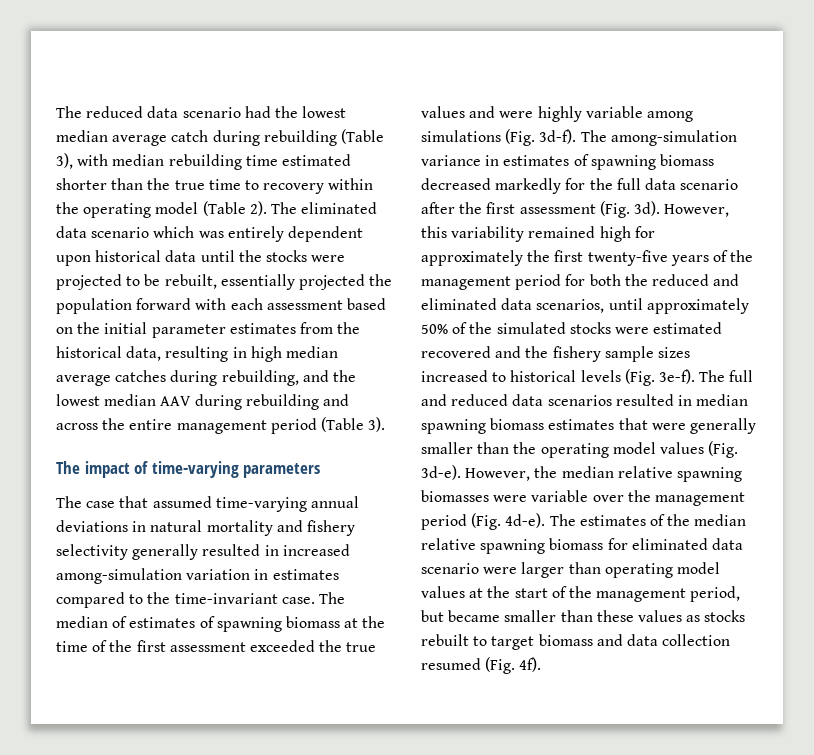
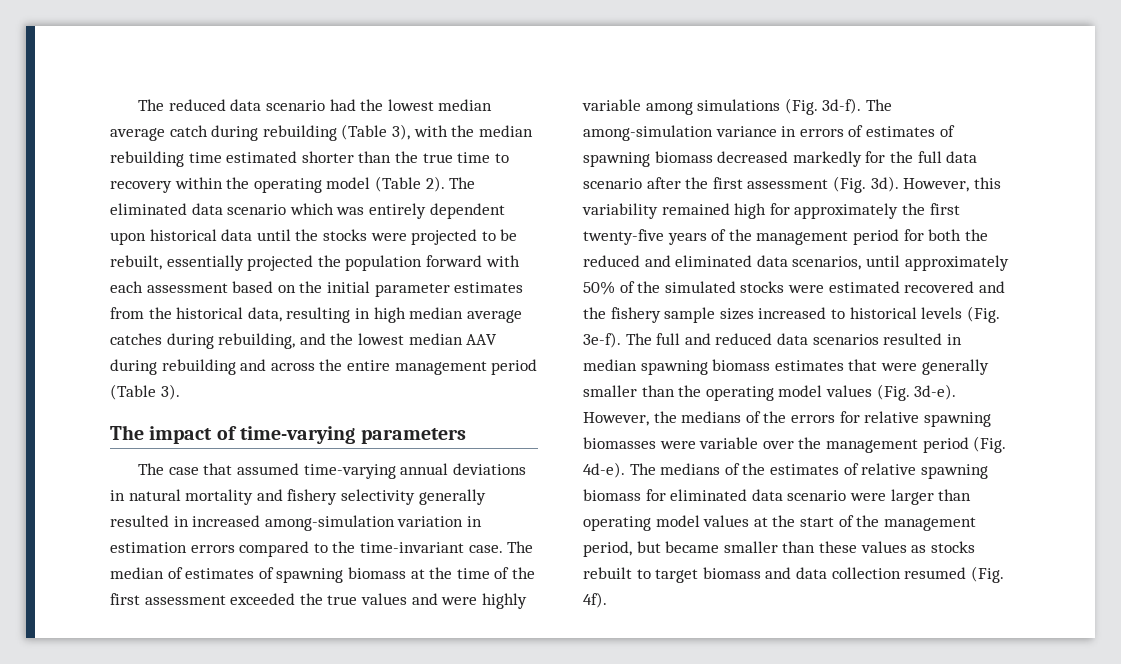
(109, 160) none -> [451,125,475,137] the
[272,569,339,580] estimates -> [110,542,235,553] estimation errors
(500, 160) none -> [799,125,864,137] errors of
[561,466,614,478] median -> [681,411,860,423] medians of the errors for
[579,514,747,526] estimates of the median -> [660,463,859,475] medians of the estimates of

